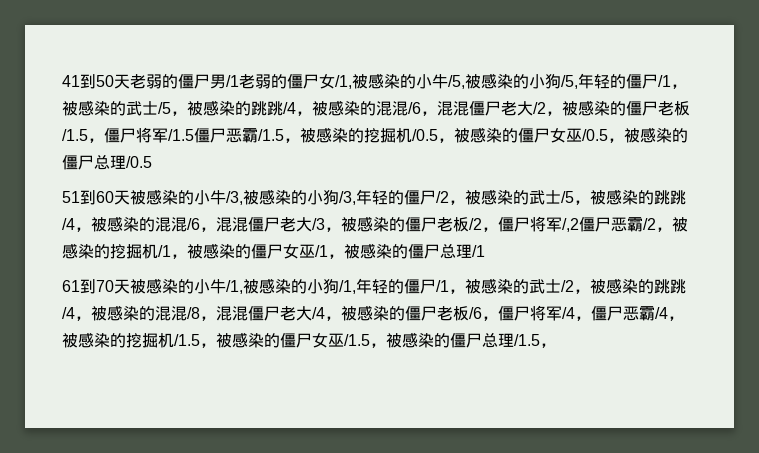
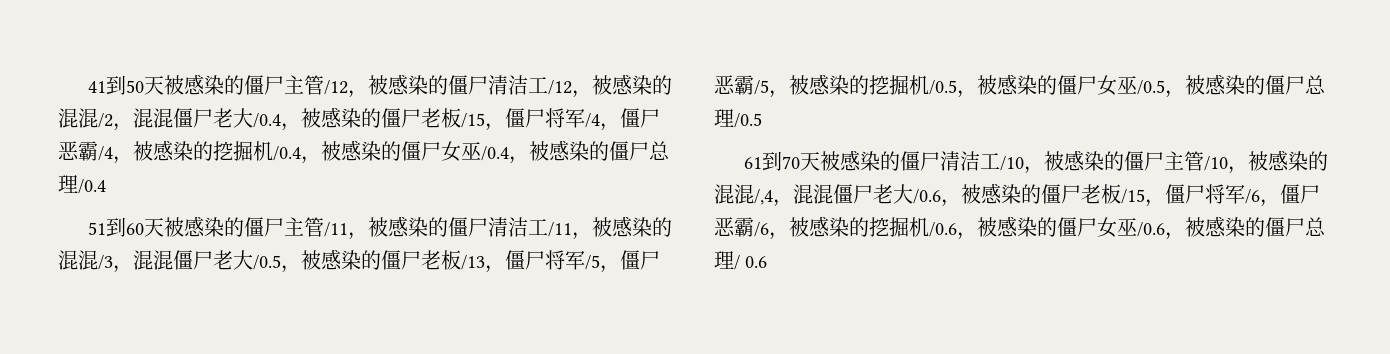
[130,73,687,89] [62,100,690,116] [62,127,284,143] 老弱的僵尸男/1老弱的僵尸女/1,被感染的小牛/5,被感染的小狗/5,年轻的僵尸/1，被感染的武士/5，被感染的跳跳/4，被感染的混混/6，混混僵尸老大/2，被感染的僵尸老板/1.5，僵尸将军/1.5僵尸恶霸/1.5 -> [164,74,673,98] [58,107,660,131] [58,140,670,164] [58,175,106,194] [88,216,673,240] [58,249,660,273] [714,75,769,95] 被感染的僵尸主管/12，被感染的僵尸清洁工/12，被感染的混混/2，混混僵尸老大/0.4，被感染的僵尸老板/15，僵尸将军/4，僵尸恶霸/4，被感染的挖掘机/0.4，被感染的僵尸女巫/0.4，被感染的僵尸总理/0.4 // 51到60天被感染的僵尸主管/11，被感染的僵尸清洁工/11，被感染的混混/3，混混僵尸老大/0.5，被感染的僵尸老板/13，僵尸将军/5，僵尸恶霸/5
[62,189,686,205] [62,216,688,232] [62,243,485,259] [62,278,686,294] [62,305,684,321] [62,332,556,348] 51到60天被感染的小牛/3,被感染的小狗/3,年轻的僵尸/2，被感染的武士/5，被感染的跳跳/4，被感染的混混/6，混混僵尸老大/3，被感染的僵尸老板/2，僵尸将军/,2僵尸恶霸/2，被感染的挖掘机/1，被感染的僵尸女巫/1，被感染的僵尸总理/1 // 61到70天被感染的小牛/1,被感染的小狗/1,年轻的僵尸/1，被感染的武士/2，被感染的跳跳/4，被感染的混混/8，混混僵尸老大/4，被感染的僵尸老板/6，僵尸将军/4，僵尸恶霸/4，被感染的挖掘机/1.5，被感染的僵尸女巫/1.5，被感染的僵尸总理/1.5， -> [744,150,1329,174] [714,183,1320,207] [714,216,1326,240] [714,251,768,270] 61到70天被感染的僵尸清洁工/10，被感染的僵尸主管/10，被感染的混混/,4，混混僵尸老大/0.6，被感染的僵尸老板/15，僵尸将军/6，僵尸恶霸/6，被感染的挖掘机/0.6，被感染的僵尸女巫/0.6，被感染的僵尸总理/ 0.6

